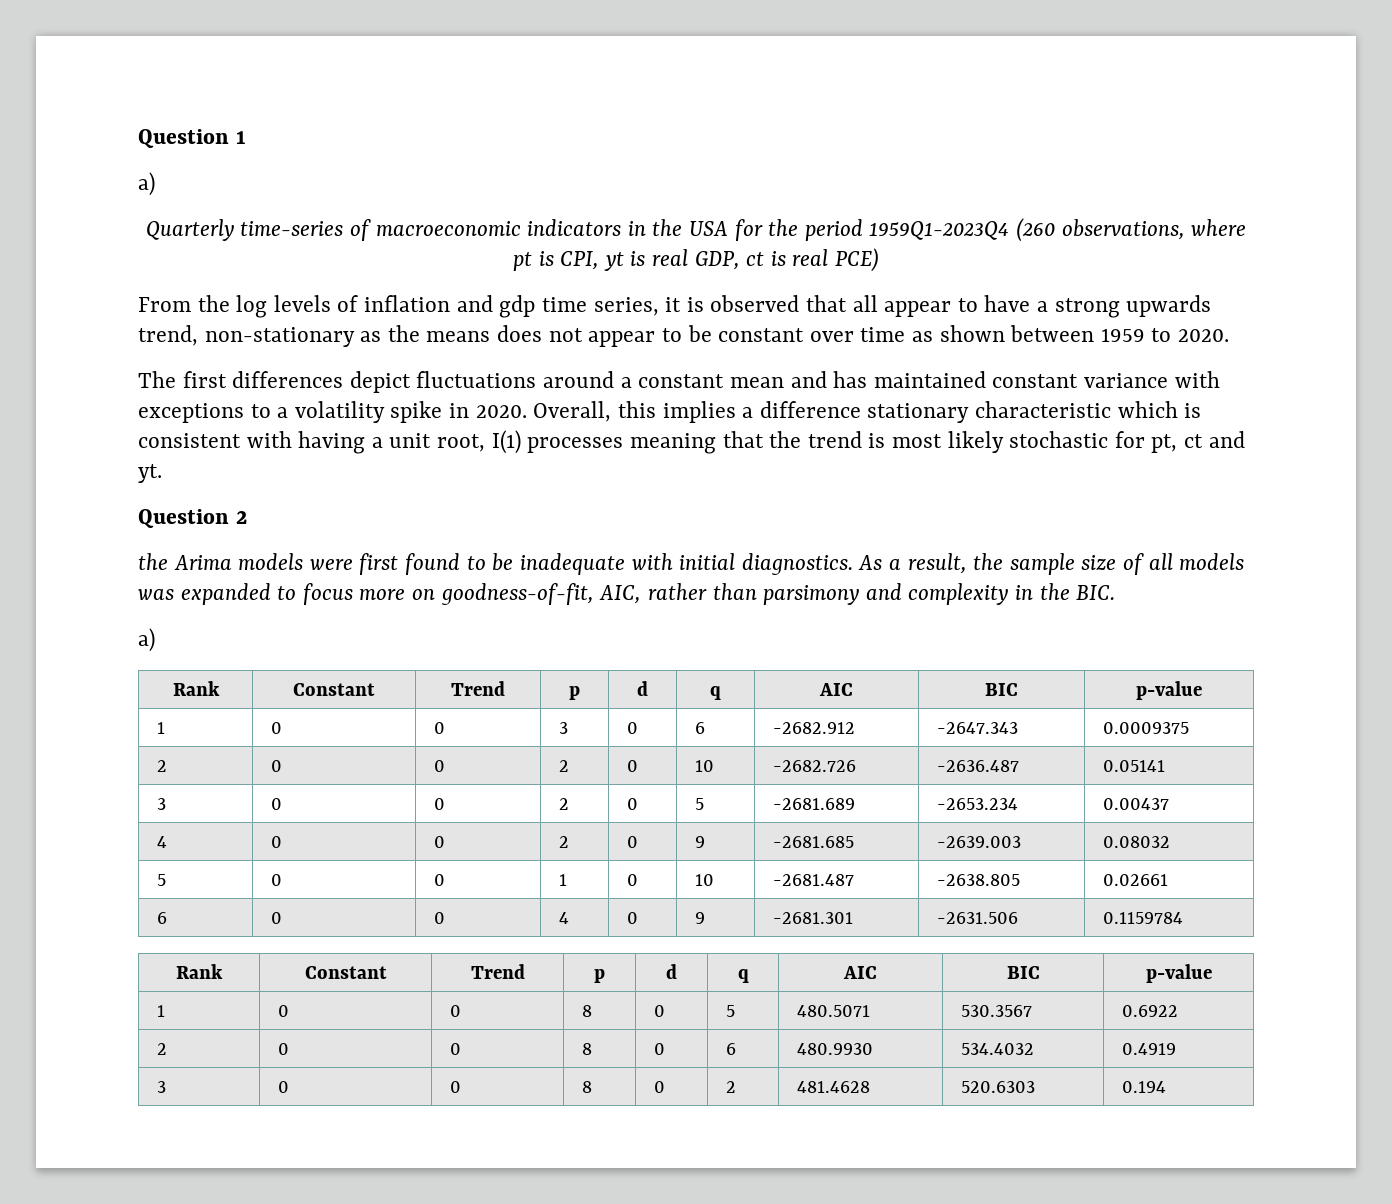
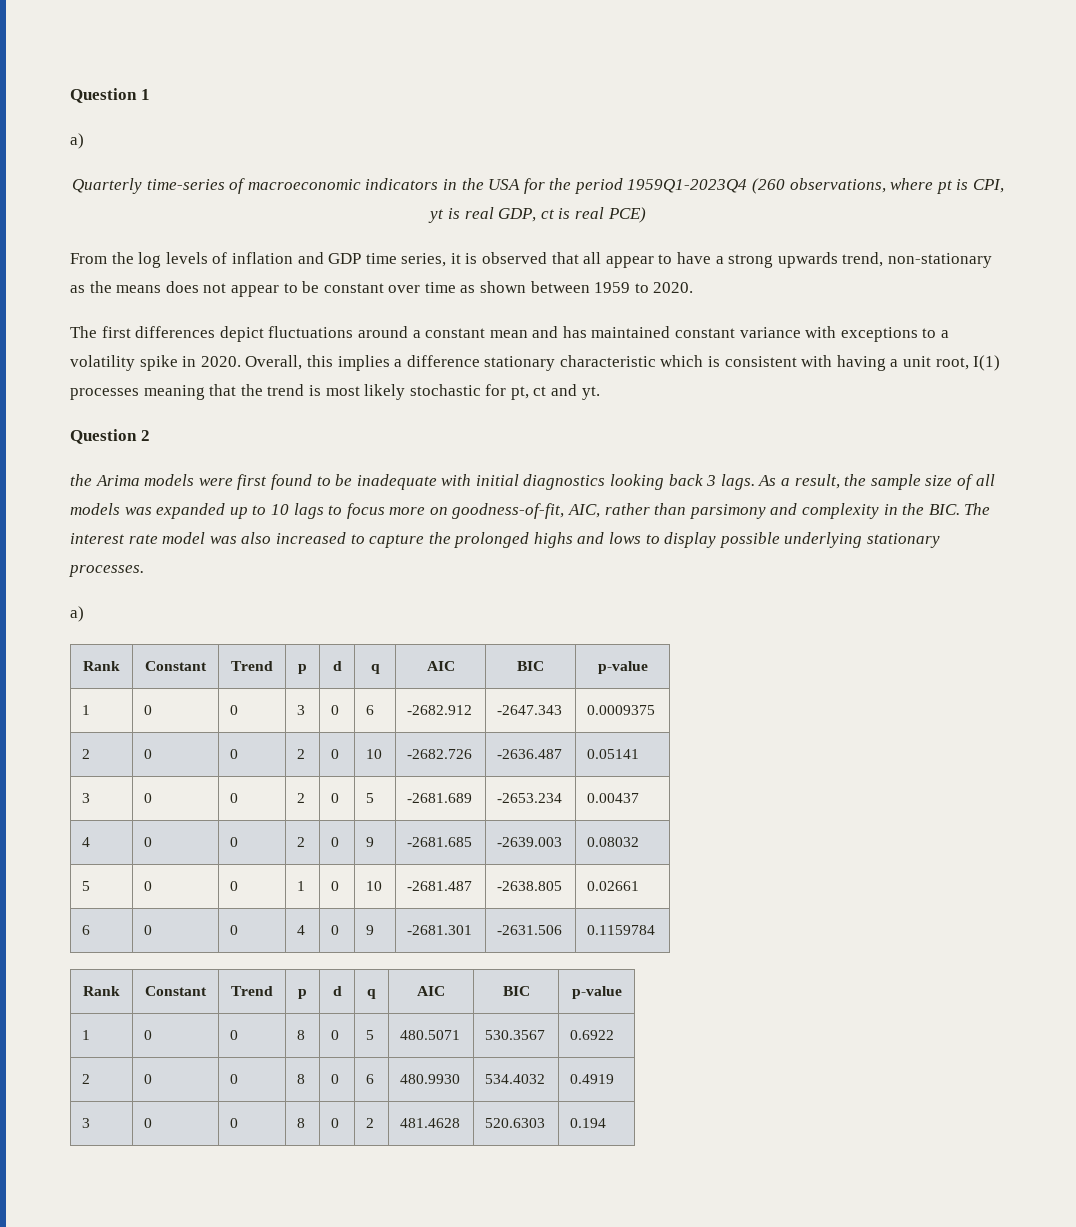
[499,295,536,318] gdp -> [328,253,362,264] GDP
[741,553,853,575] diagnostics. -> [523,474,755,490] diagnostics looking back 3 lags.
(271, 594) none -> [229,503,324,519] up to 10 lags
(1116, 592) none -> [964,503,991,515] [70,532,941,548] [69,565,144,577] The interest rate model was also increased to capture the prolonged highs and lows to display possible underlying stationary processes.

